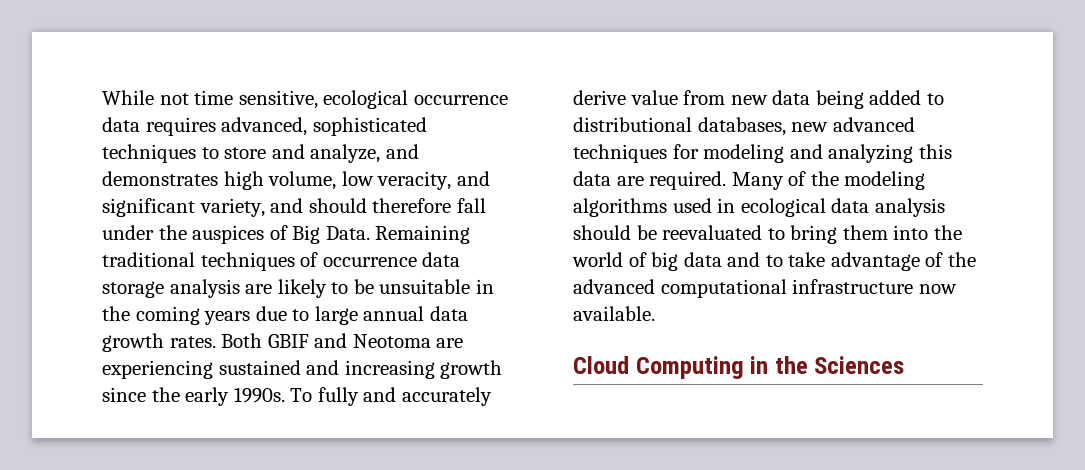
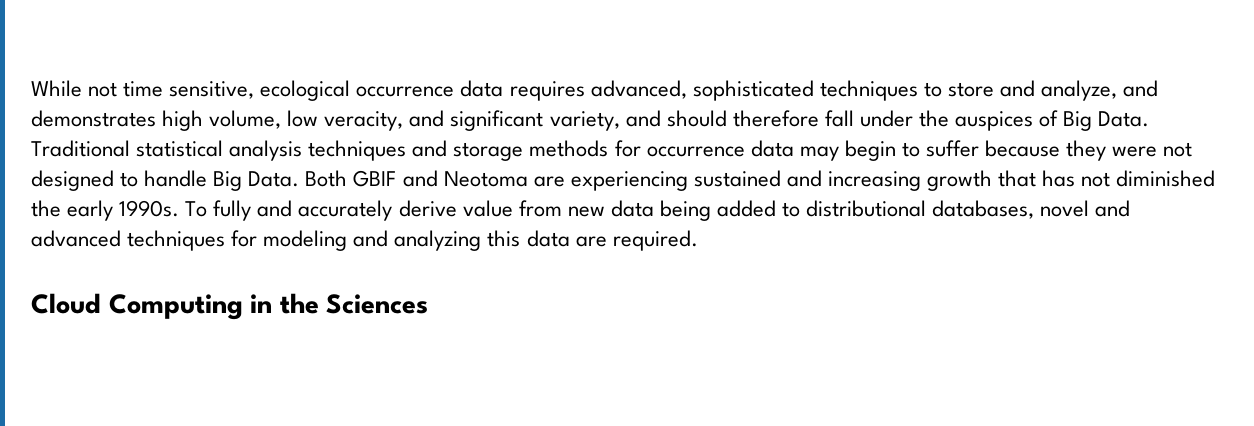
[375,225,471,244] [102,252,461,271] [102,279,494,298] [102,306,468,325] [102,333,216,352] Remaining traditional techniques of occurrence data storage analysis are likely to be unsuitable in the coming years due to large annual data growth rates. -> [31,140,1193,161] [31,170,300,191] Traditional statistical analysis techniques and storage methods for occurrence data may begin to suffer because they were not designed to handle Big Data.
[102,387,146,402] since -> [998,170,1216,187] that has not diminished
[791,122,829,132] new -> [1040,200,1131,217] novel and
[731,171,926,190] [573,198,945,217] [573,225,962,244] [572,252,976,271] [573,279,957,298] [573,306,655,321] Many of the modeling algorithms used in ecological data analysis should be reevaluated to bring them into the world of big data and to take advantage of the advanced computational infrastructure now available. -> (698, 240) none

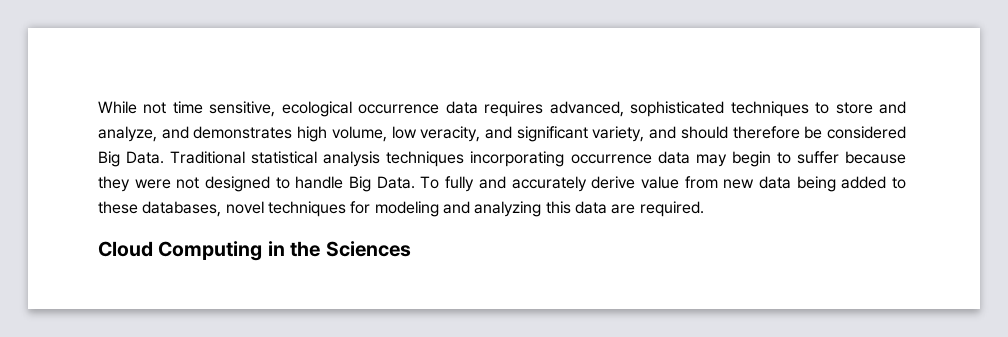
[824,110,1059,131] fall under the auspices of -> [804,126,906,139] be considered
[412,140,641,161] and storage methods for -> [470,151,565,167] incorporating
[305,170,1216,191] [31,200,180,221] Both GBIF and Neotoma are experiencing sustained and increasing growth that has not diminished the early 1990s. -> (415, 182) none
[806,200,927,217] distributional -> [98,201,138,214] these
[1095,200,1131,217] [31,230,121,247] and advanced -> (264, 207) none

